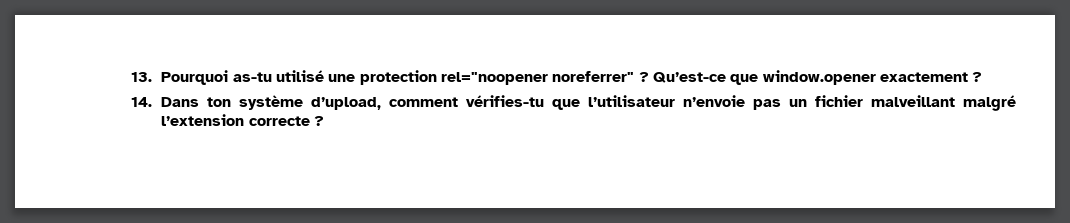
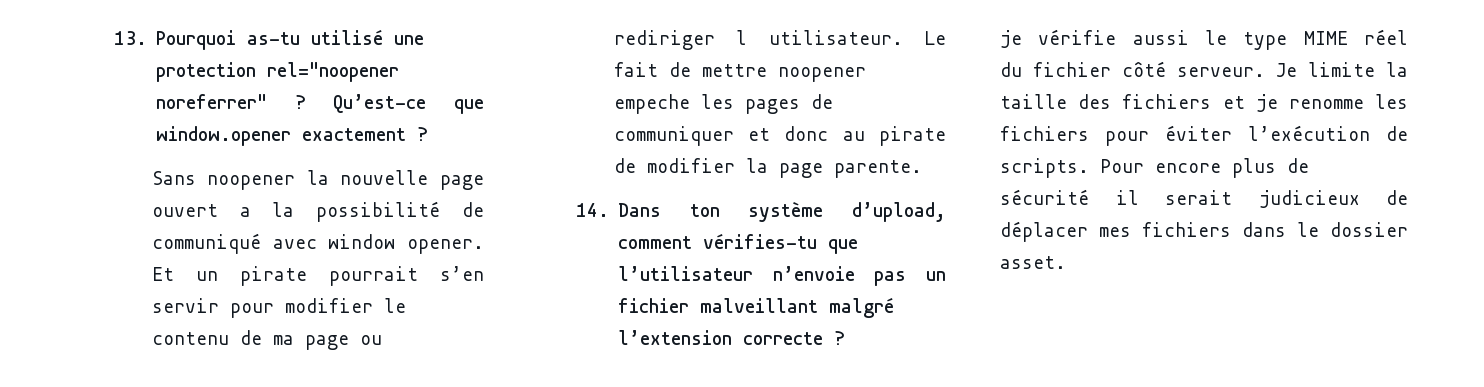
(983, 77) none -> [151,170,484,190] [151,201,484,222] [151,233,484,254] [151,266,484,286] [151,298,406,318] [151,330,382,350] [613,30,946,50] [613,62,866,82] [613,94,833,114] [613,126,946,146] [613,158,922,178] // Sans noopener la nouvelle page ouvert a la possibilité de communiqué avec window opener. Et un pirate pourrait s’en servir pour modifier le contenu de ma page ou rediriger l utilisateur. Le fait de mettre noopener empeche les pages de communiquer et donc au pirate de modifier la page parente.
(324, 121) none -> [1000,29,1408,50] [1000,61,1408,77] [1000,94,1408,112] [1000,125,1408,146] [1000,158,1309,178] [1000,189,1408,208] [1000,221,1408,242] [1000,256,1066,269] // je vérifie aussi le type MIME réel du fichier côté serveur. Je limite la taille des fichiers et je renomme les fichiers pour éviter l’exécution de scripts. Pour encore plus de sécurité il serait judicieux de déplacer mes fichiers dans le dossier asset.

